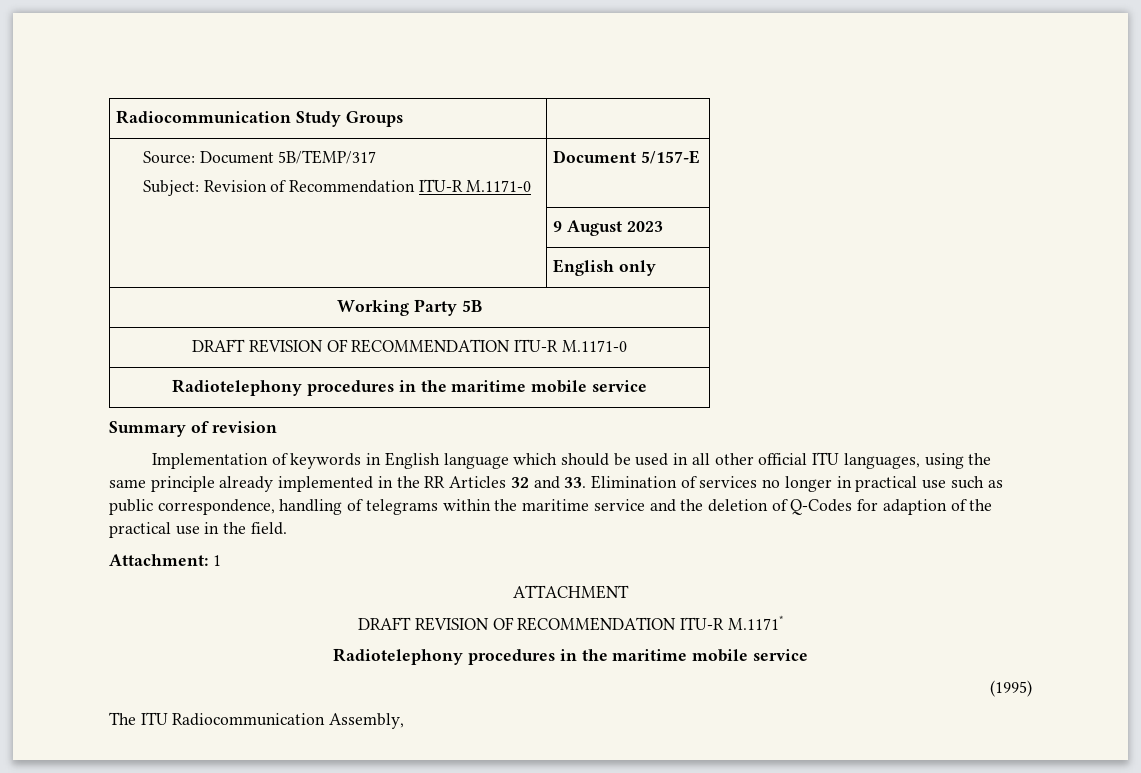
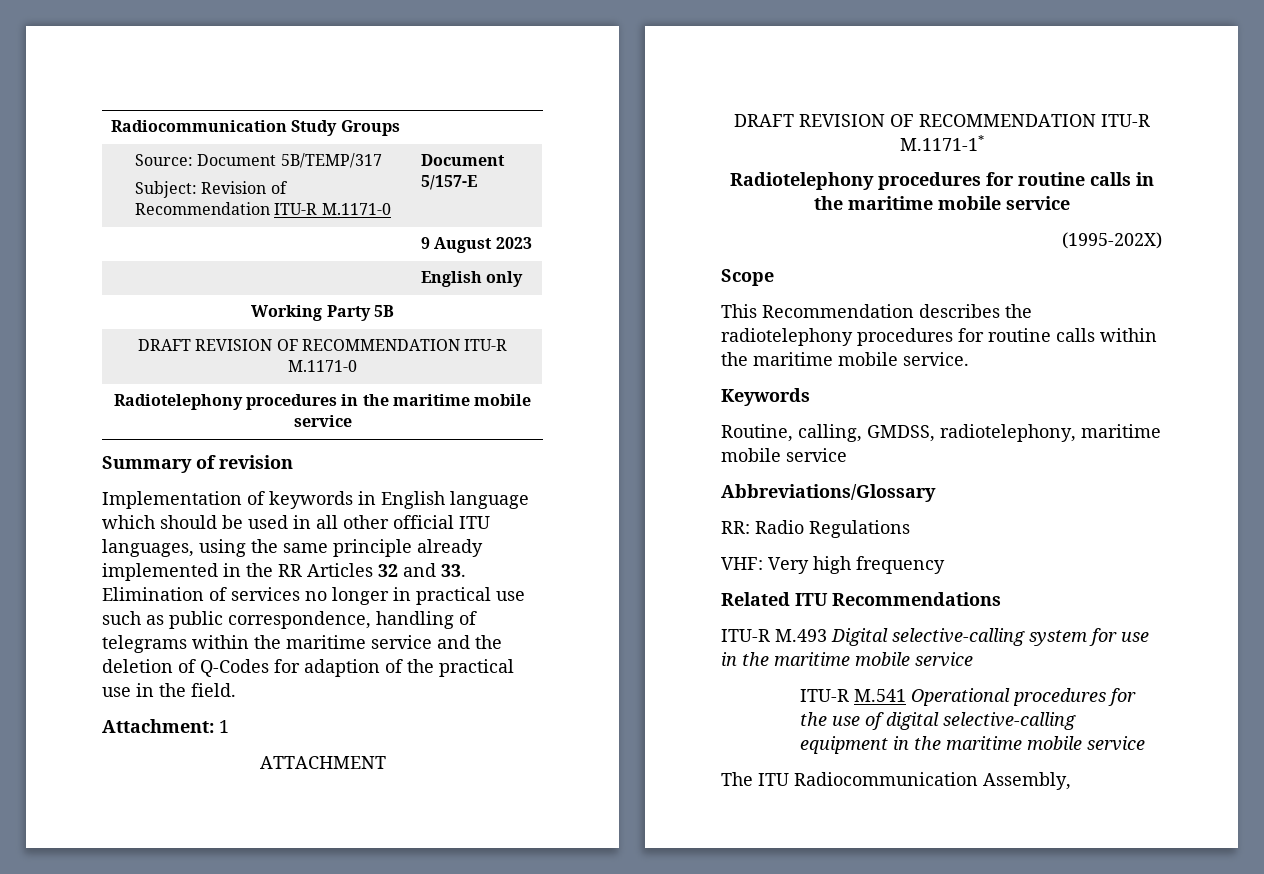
[727,615,783,630] [333,648,808,665] [990,680,1032,697] M.1171* // Radiotelephony procedures in the maritime mobile service // (1995) -> [899,135,984,151] [729,172,1154,190] [813,196,1070,210] [1062,232,1162,249] [721,269,774,286] [721,304,1032,318] [721,328,1157,346] [721,352,969,366] [721,388,810,406] [721,424,1161,442] [721,448,847,462] [721,484,936,502] [721,520,910,538] [721,556,945,574] [721,592,1001,606] [721,628,1149,646] [721,652,973,667] [800,688,1137,706] [800,712,1077,730] [800,736,1146,754] M.1171-1* // Radiotelephony procedures for routine calls in the maritime mobile service // (1995-202X) // Scope // This Recommendation describes the radiotelephony procedures for routine calls within the maritime mobile service. // Keywords // Routine, calling, GMDSS, radiotelephony, maritime mobile service // Abbreviations/Glossary // RR: Radio Regulations // VHF: Very high frequency // Related ITU Recommendations // ITU-R M.493 Digital selective-calling system for use in the maritime mobile service // ITU-R M.541 Operational procedures for the use of digital selective-calling equipment in the maritime mobile service

